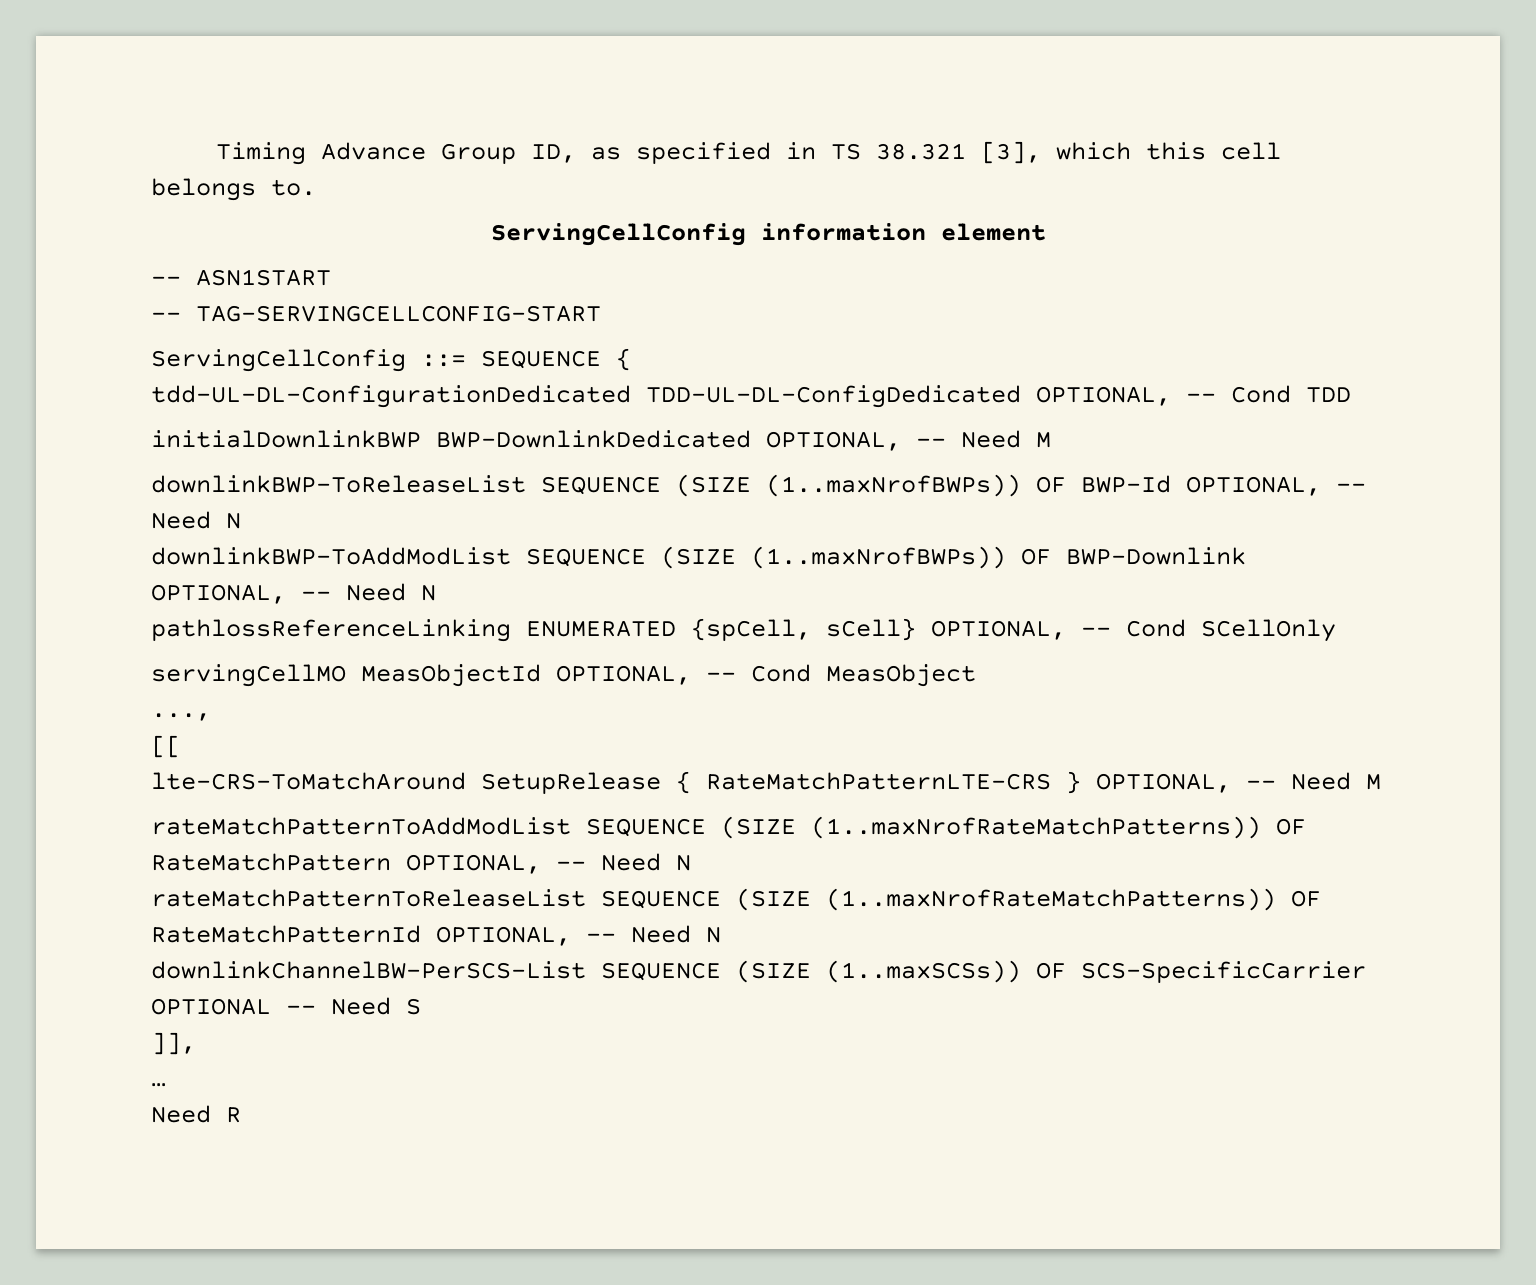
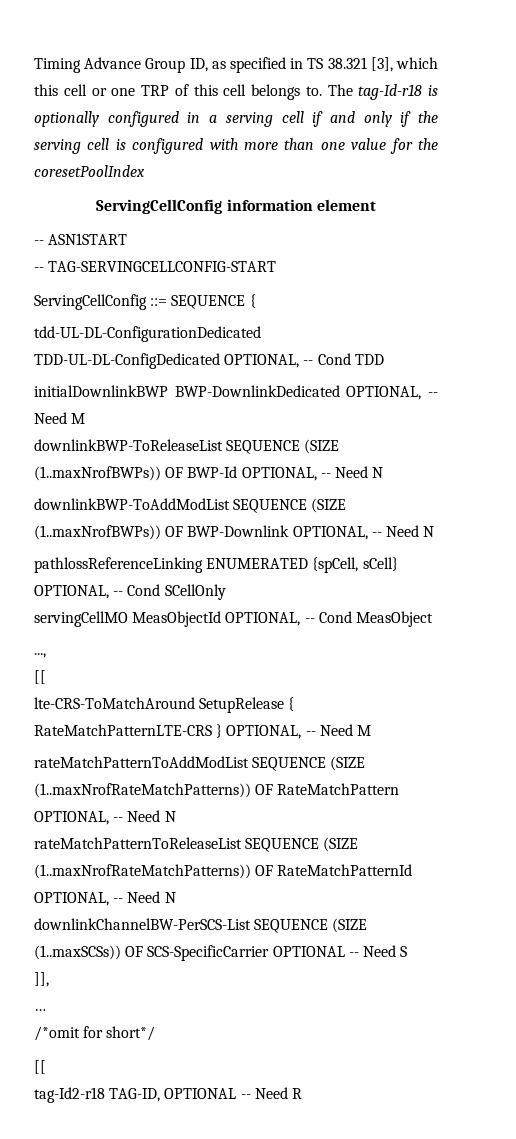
[151,178,316,201] belongs to. -> [91,84,438,100] [34,111,438,127] [34,138,438,154] [34,165,145,177] or one TRP of this cell belongs to. The tag-Id-r18 is optionally configured in a serving cell if and only if the serving cell is configured with more than one value for the coresetPoolIndex
(166, 1085) none -> [34,1026,156,1041] [34,1060,46,1074] [34,1087,251,1103] /*omit for short*/ // [[ // tag-Id2-r18 TAG-ID, OPTIONAL --

